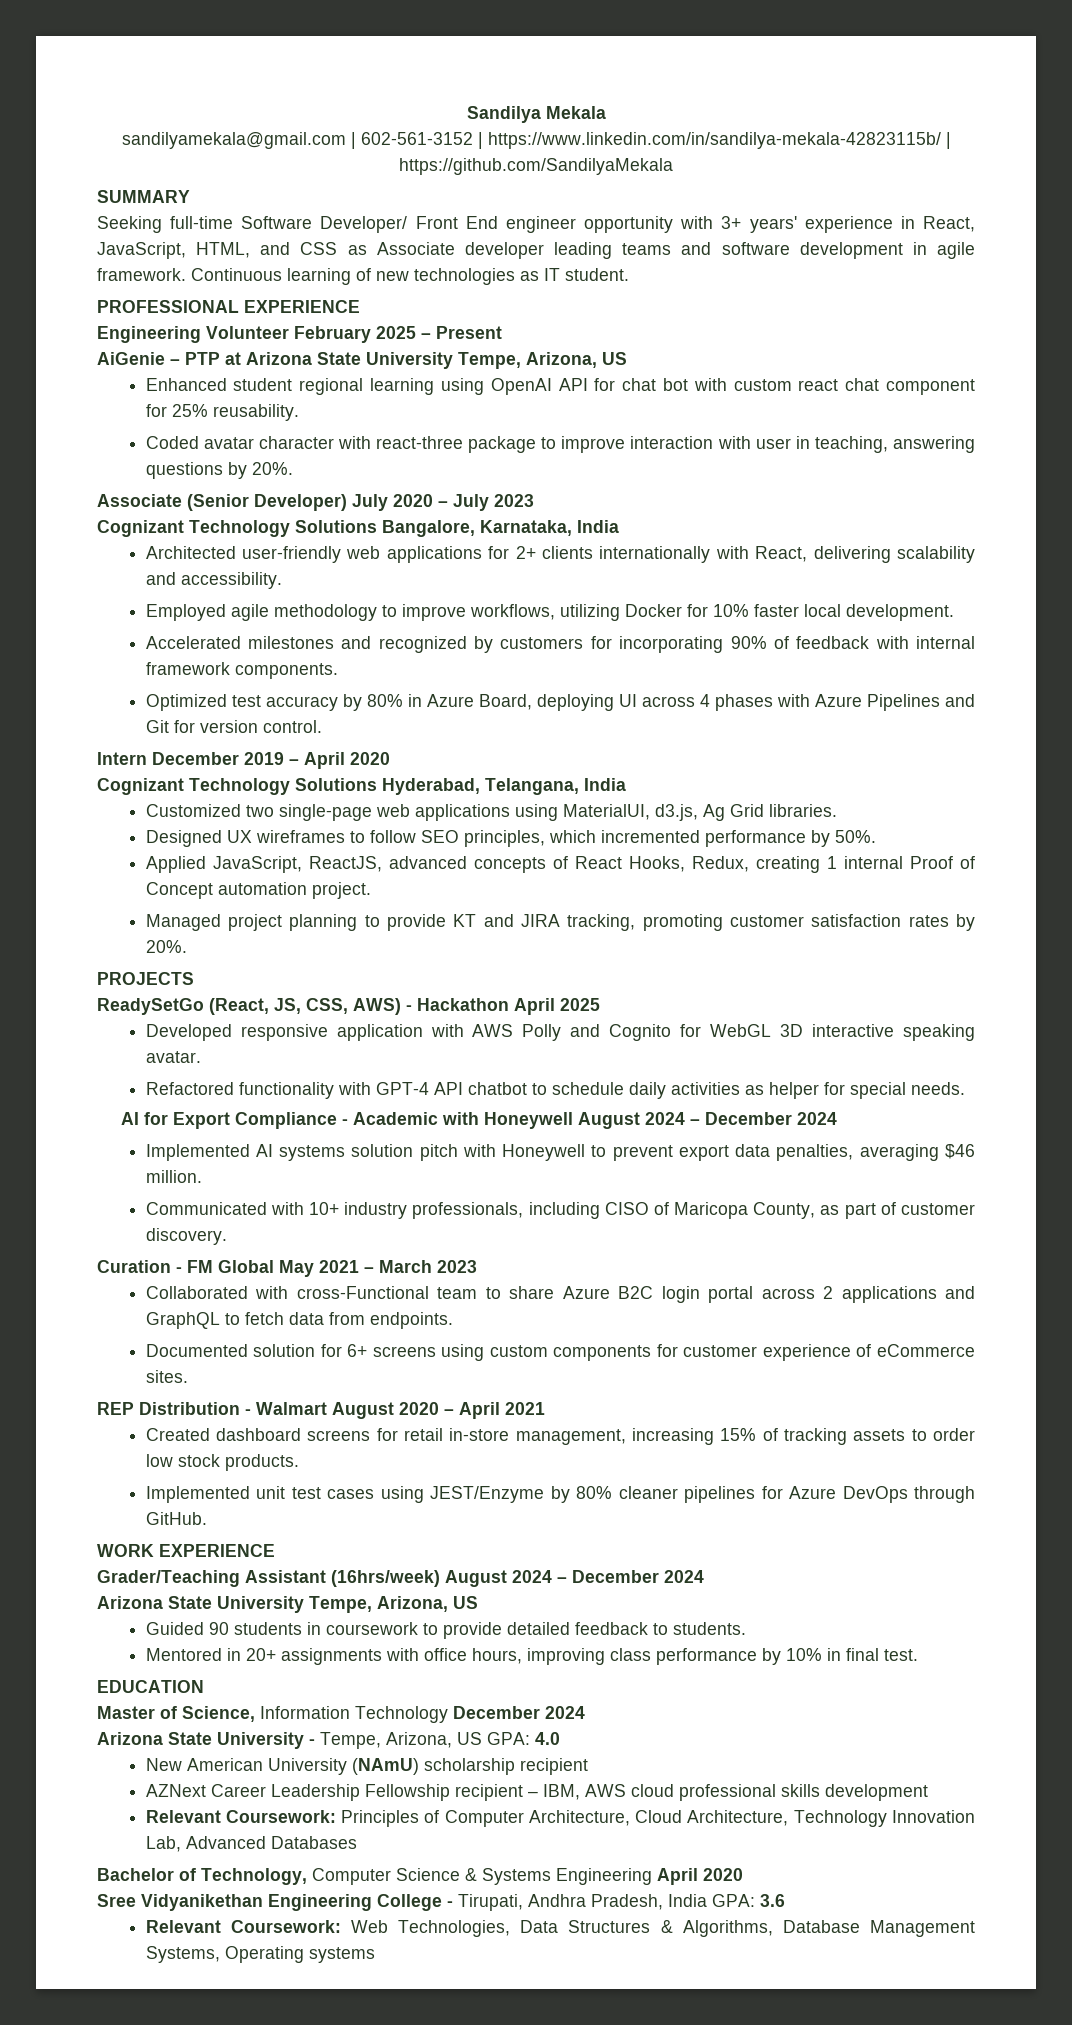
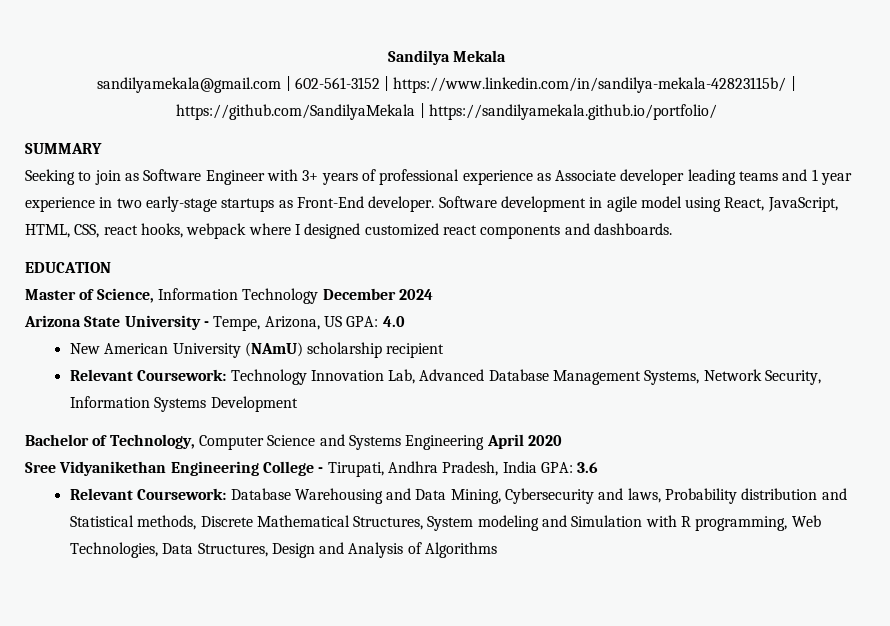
(673, 166) none -> [419,103,717,120] | https://sandilyamekala.github.io/portfolio/
[170,216,976,233] [97,242,338,259] full-time Software Developer/ Front End engineer opportunity with 3+ years' experience in React, JavaScript, HTML, and CSS -> [78,169,533,185] to join as Software Engineer with 3+ years of professional experience
[721,242,976,259] [97,268,629,285] [97,300,360,313] [97,326,502,343] [97,352,627,369] [145,378,976,395] [145,404,299,421] [145,436,976,453] [145,462,293,479] [97,494,534,511] [97,520,619,537] [145,546,975,563] [145,572,282,589] [145,604,954,621] [145,636,976,653] [145,662,338,679] [145,694,976,711] [145,720,322,733] [97,752,390,769] [97,778,626,795] [145,804,837,821] [145,830,876,847] [145,856,975,873] [145,882,371,899] [145,914,975,931] [145,940,187,953] [97,972,194,985] [97,998,600,1015] [145,1024,975,1041] [145,1051,201,1063] [145,1082,965,1099] [121,1112,838,1129] [145,1144,975,1161] [145,1170,202,1183] [145,1202,976,1219] [145,1228,227,1245] [97,1260,477,1277] [145,1286,975,1303] [145,1312,453,1329] [145,1344,976,1361] [145,1370,188,1383] [97,1402,545,1419] [145,1428,975,1445] [145,1454,299,1471] [145,1486,975,1503] [145,1512,207,1525] [97,1544,275,1557] [97,1570,704,1587] [97,1596,478,1613] [145,1622,746,1639] [145,1648,918,1665] software development in agile framework. Continuous learning of new technologies as IT student. // PROFESSIONAL EXPERIENCE // Engineering Volunteer February 2025 – Present // AiGenie – PTP at Arizona State University Tempe, Arizona, US // Enhanced student regional learning using OpenAI API for chat bot with custom react chat component for 25% reusability. // Coded avatar character with react-three package to improve interaction with user in teaching, answering questions by 20%. // Associate (Senior Developer) July 2020 – July 2023 // Cognizant Technology Solutions Bangalore, Karnataka, India // Architected user-friendly web applications for 2+ clients internationally with React, delivering scalability and accessibility. // Employed agile methodology to improve workflows, utilizing Docker for 10% faster local development. // Accelerated milestones and recognized by customers for incorporating 90% of feedback with internal framework components. // Optimized test accuracy by 80% in Azure Board, deploying UI across 4 phases with Azure Pipelines and Git for version control. // Intern December 2019 – April 2020 // Cognizant Technology Solutions Hyderabad, Telangana, India // Customized two single-page web applications using MaterialUI, d3.js, Ag Grid libraries. // Designed UX wireframes to follow SEO principles, which incremented performance by 50%. // Applied JavaScript, ReactJS, advanced concepts of React Hooks, Redux, creating 1 internal Proof of Concept automation project. // Managed project planning to provide KT and JIRA tracking, promoting customer satisfaction rates by 20%. // PROJECTS // ReadySetGo (React, JS, CSS, AWS) - Hackathon April 2025 // Developed responsive application with AWS Polly and Cognito for WebGL 3D interactive speaking avatar. // Refactored functionality with GPT-4 API chatbot to schedule daily activities as helper for special needs. // AI for Export Compliance - Academic with Honeywell August 2024 – December 2024 // Implemented AI systems solution pitch with Honeywell to prevent export data penalties, averaging $46 million. // Communicated with 10+ industry professionals, including CISO of Maricopa County, as part of customer discovery. // Curation - FM Global May 2021 – March 2023 // Collaborated with cross-Functional team to share Azure B2C login portal across 2 applications and GraphQL to fetch data from endpoints. // Documented solution for 6+ screens using custom components for customer experience of eCommerce sites. // REP Distribution - Walmart August 2020 – April 2021 // Created dashboard screens for retail in-store management, increasing 15% of tracking assets to order low stock products. // Implemented unit test cases using JEST/Enzyme by 80% cleaner pipelines for Azure DevOps through GitHub. // WORK EXPERIENCE // Grader/Teaching Assistant (16hrs/week) August 2024 – December 2024 // Arizona State University Tempe, Arizona, US // Guided 90 students in coursework to provide detailed feedback to students. // Mentored in 20+ assignments with office hours, improving class performance by 10% in final test. -> [811,169,853,185] [25,196,838,212] [25,223,672,239] 1 year experience in two early-stage startups as Front-End developer. Software development in agile model using React, JavaScript, HTML, CSS, react hooks, webpack where I designed customized react components and dashboards.
[145,1784,928,1801] [145,1810,975,1827] [145,1836,357,1852] AZNext Career Leadership Fellowship recipient – IBM, AWS cloud professional skills development // Relevant Coursework: Principles of Computer Architecture, Cloud Architecture, Technology Innovation Lab, Advanced Databases -> [69,369,822,385] [69,396,298,412] Relevant Coursework: Technology Innovation Lab, Advanced Database Management Systems, Network Security, Information Systems Development
[465,1868,477,1881] & -> [319,434,345,446] and
[350,1920,976,1937] [145,1946,375,1963] Web Technologies, Data Structures & Algorithms, Database Management Systems, Operating systems -> [230,488,847,504] [69,515,821,531] [69,542,498,558] Database Warehousing and Data Mining, Cybersecurity and laws, Probability distribution and Statistical methods, Discrete Mathematical Structures, System modeling and Simulation with R programming, Web Technologies, Data Structures, Design and Analysis of Algorithms

